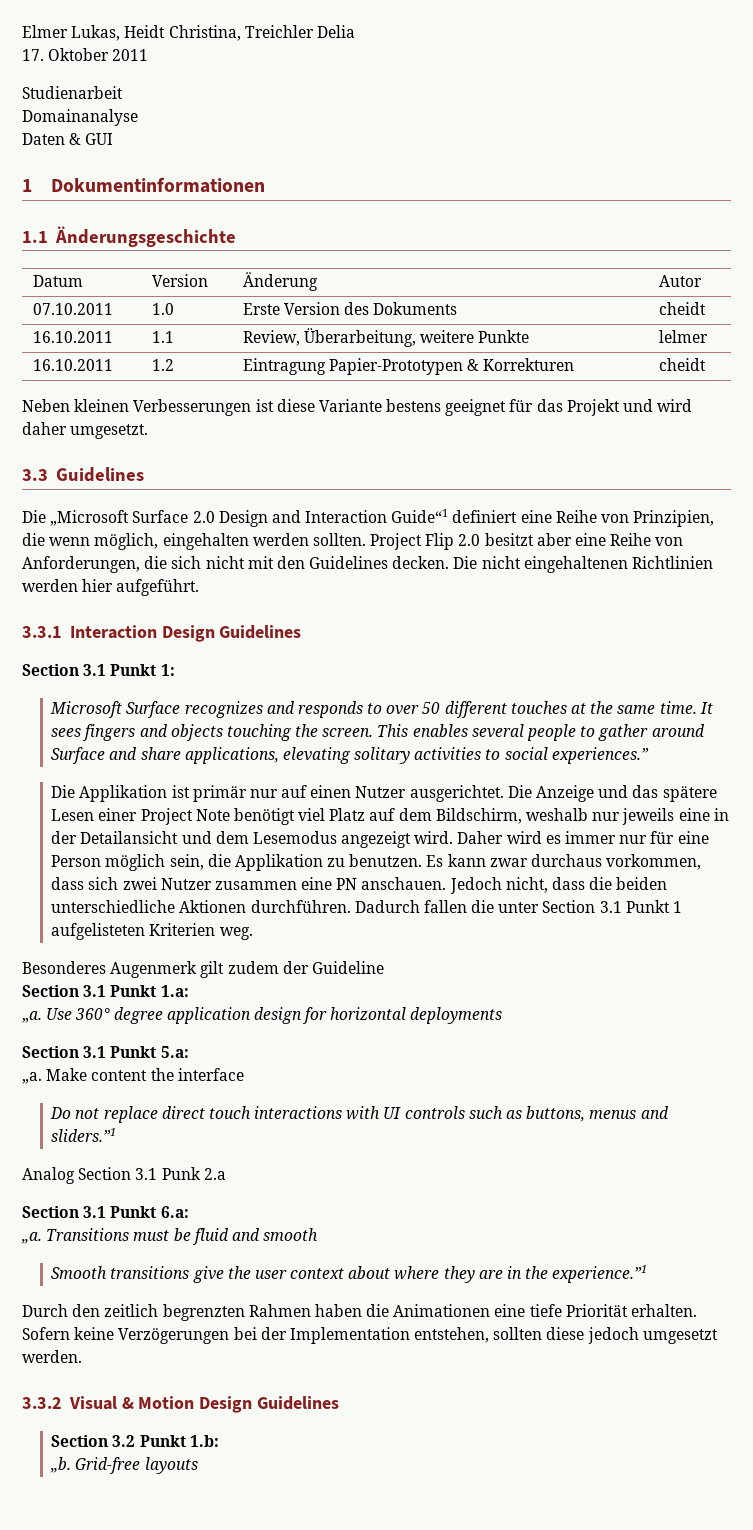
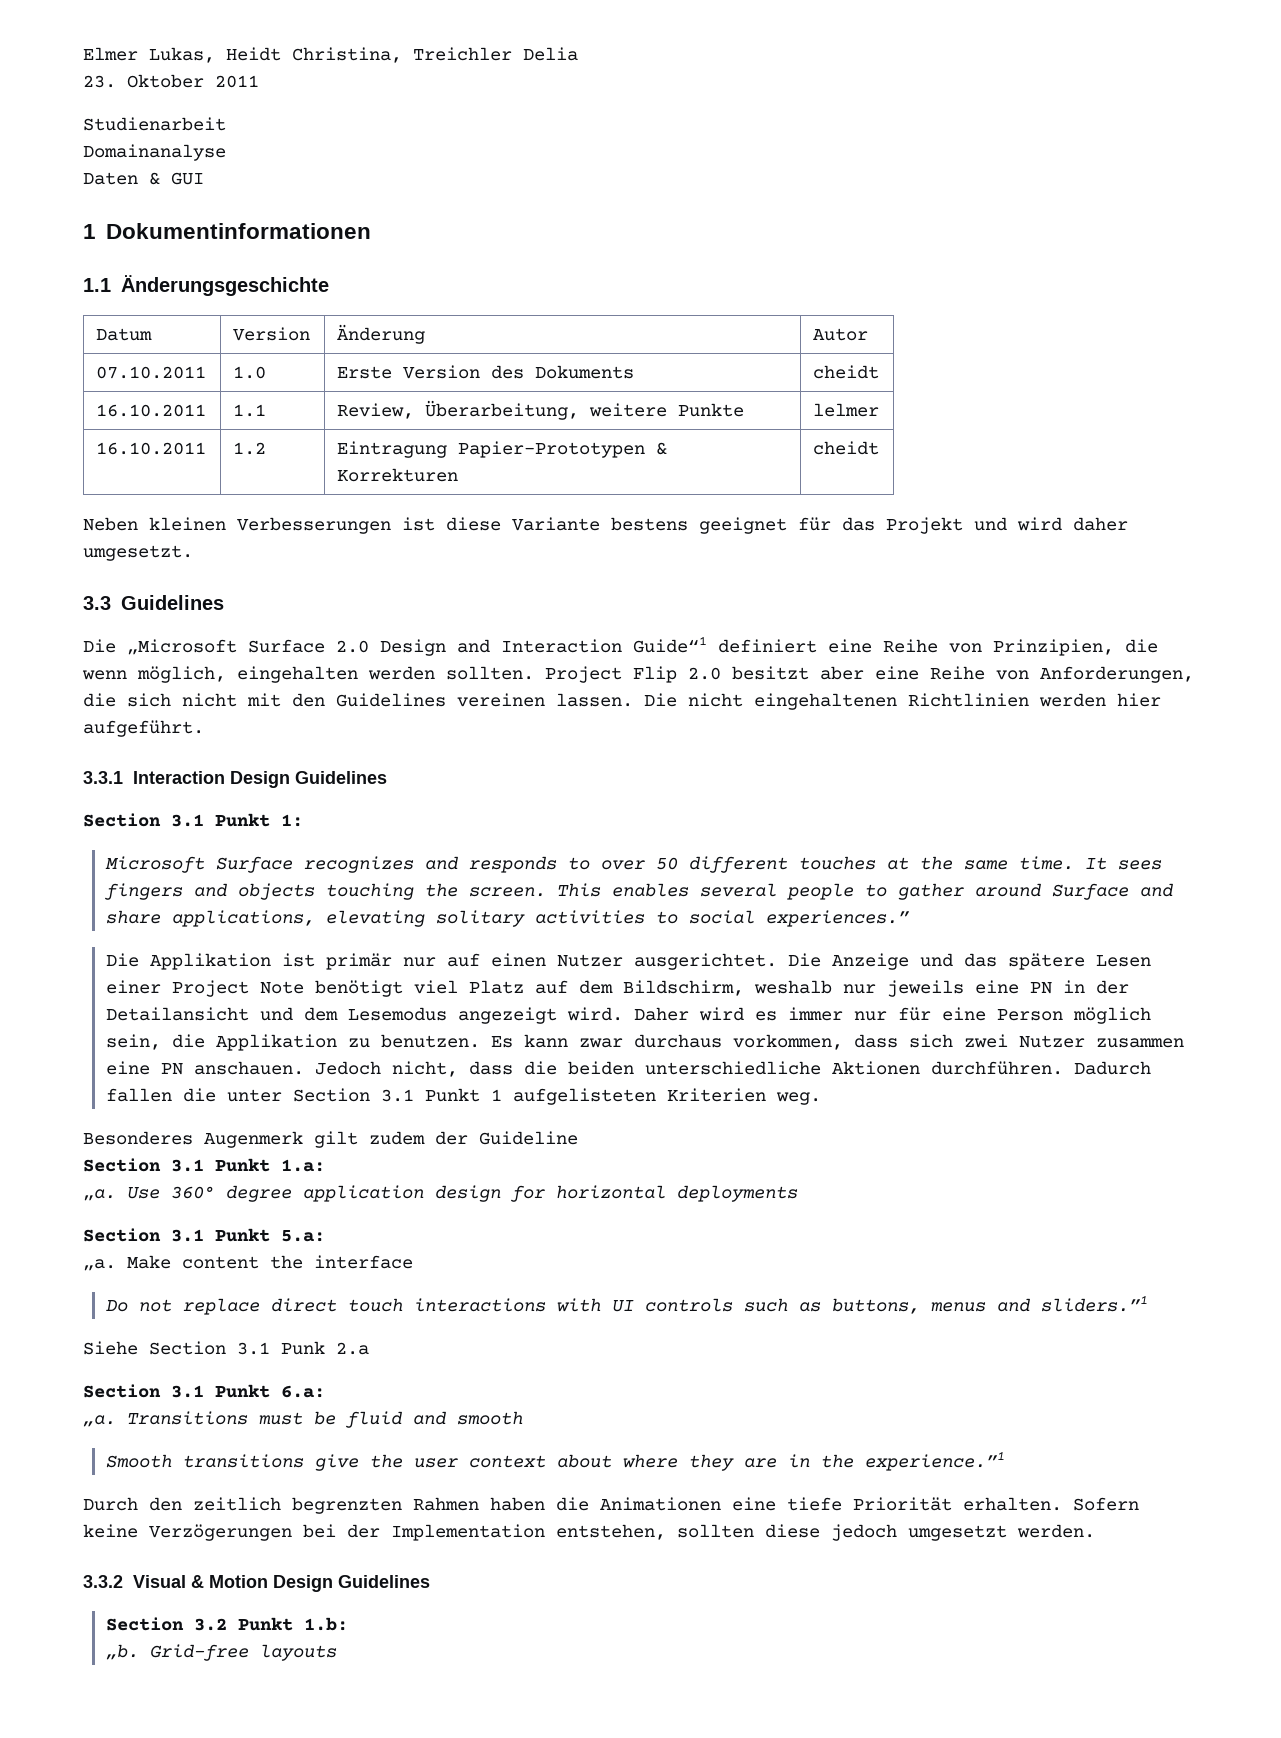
[22,49,44,61] 17. -> [83,75,116,88] 23.
[392,556,450,569] decken. -> [457,693,633,707] vereinen lassen.
(710, 814) none -> [1029,982,1052,994] PN
[22,1167,75,1184] Analog -> [83,1341,138,1355] Siehe

